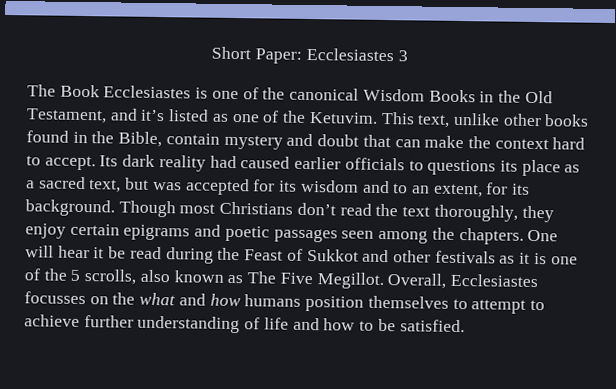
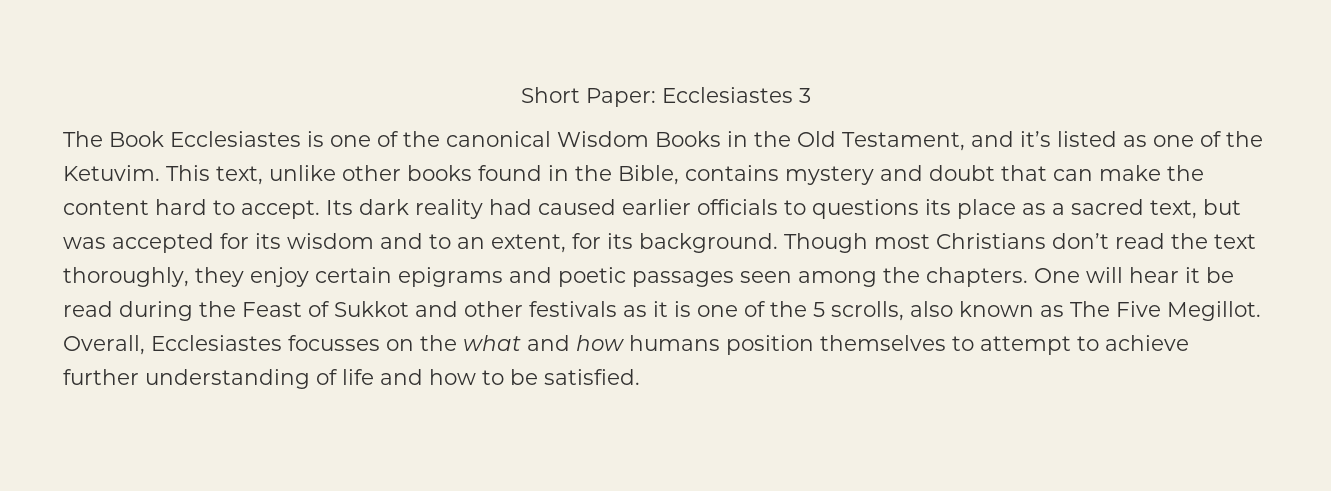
[165,133,220,145] contain -> [685,165,779,181] contains
[494,138,549,150] context -> [63,200,149,215] content

